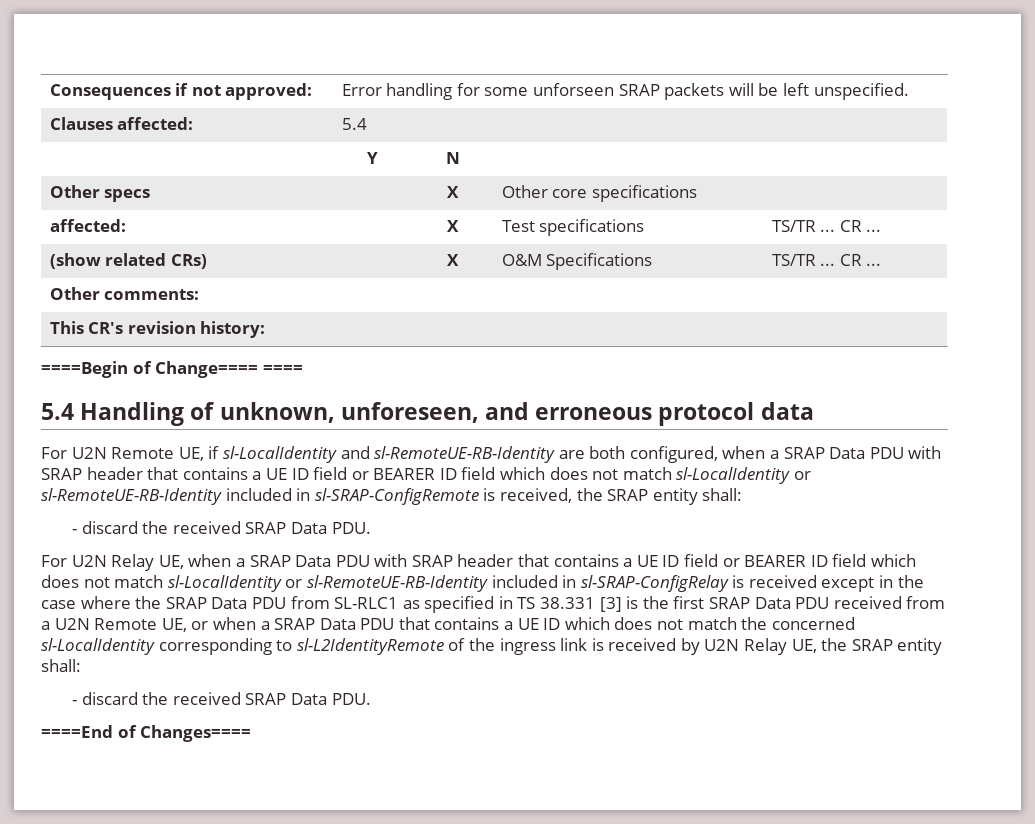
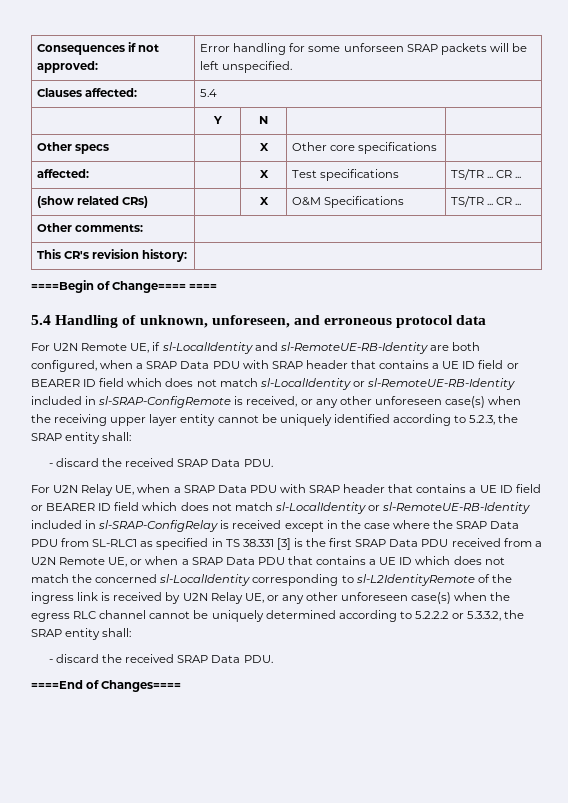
(572, 495) none -> [300,396,522,408] [31,414,496,426] or any other unforeseen case(s) when the receiving upper layer entity cannot be uniquely identified according to 5.2.3,
(817, 646) none -> [266,592,511,604] [31,610,502,622] or any other unforeseen case(s) when the egress RLC channel cannot be uniquely determined according to 5.2.2.2 or 5.3.3.2,

